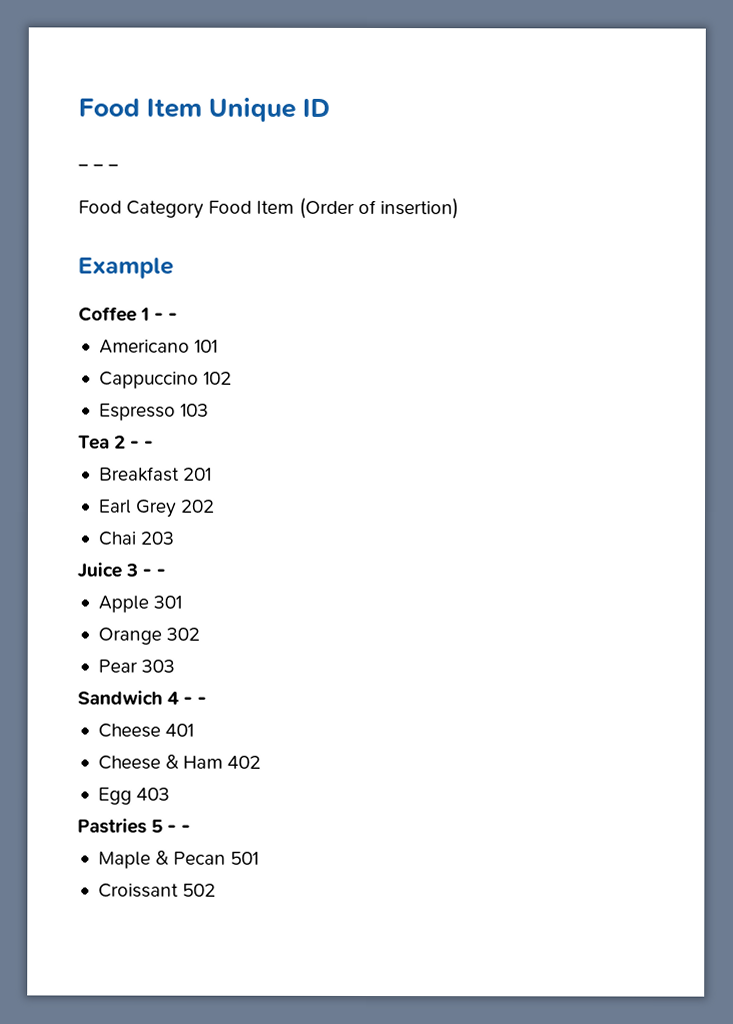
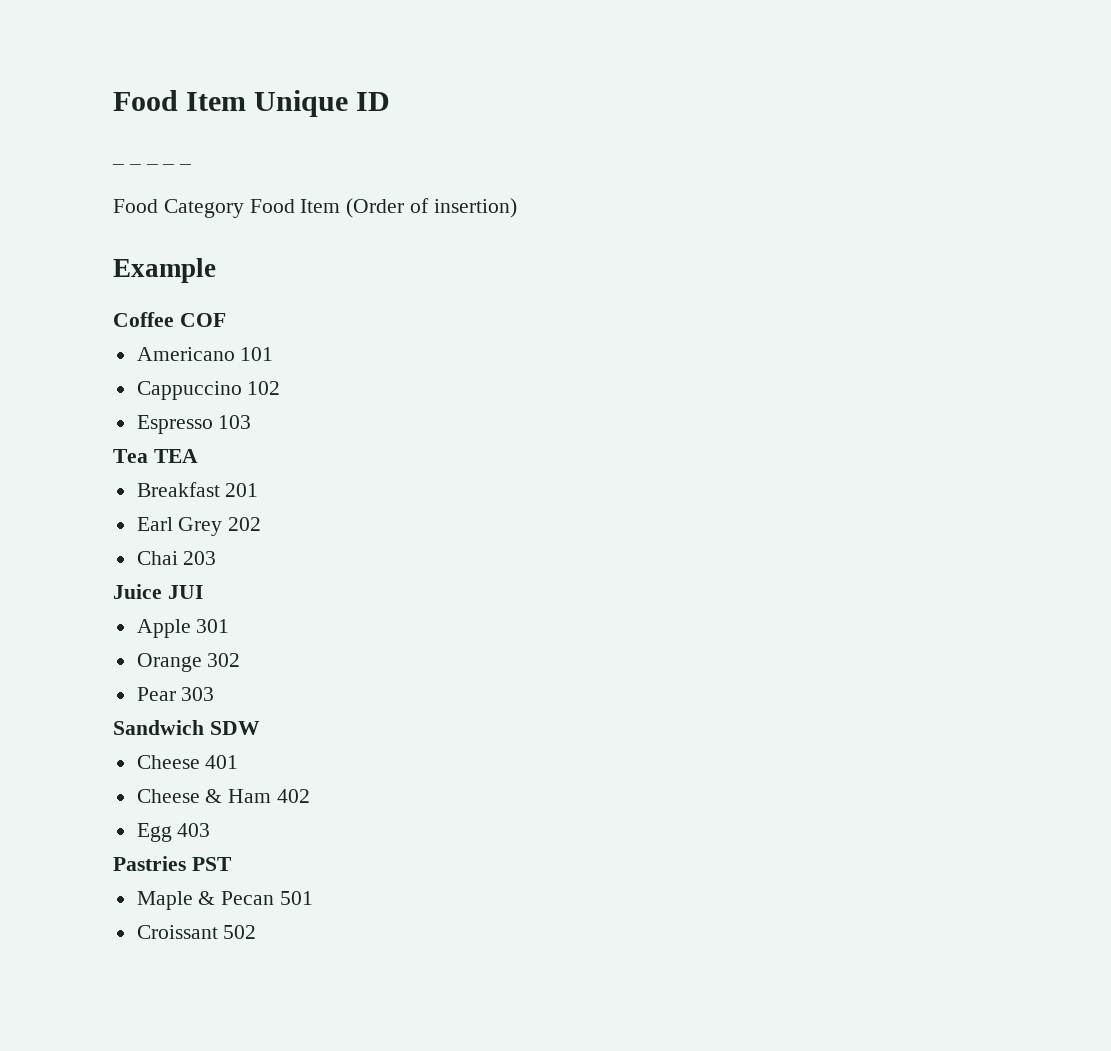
(120, 165) none -> [162,162,192,165] _ _
[140,307,179,321] 1 - - -> [179,313,226,327] COF
[114,435,155,449] 2 - - -> [153,449,198,463] TEA
[125,563,167,577] 3 - - -> [167,585,203,599] JUI
[167,691,208,705] 4 - - -> [209,721,260,735] SDW
[151,819,192,833] 5 - - -> [191,857,232,871] PST

